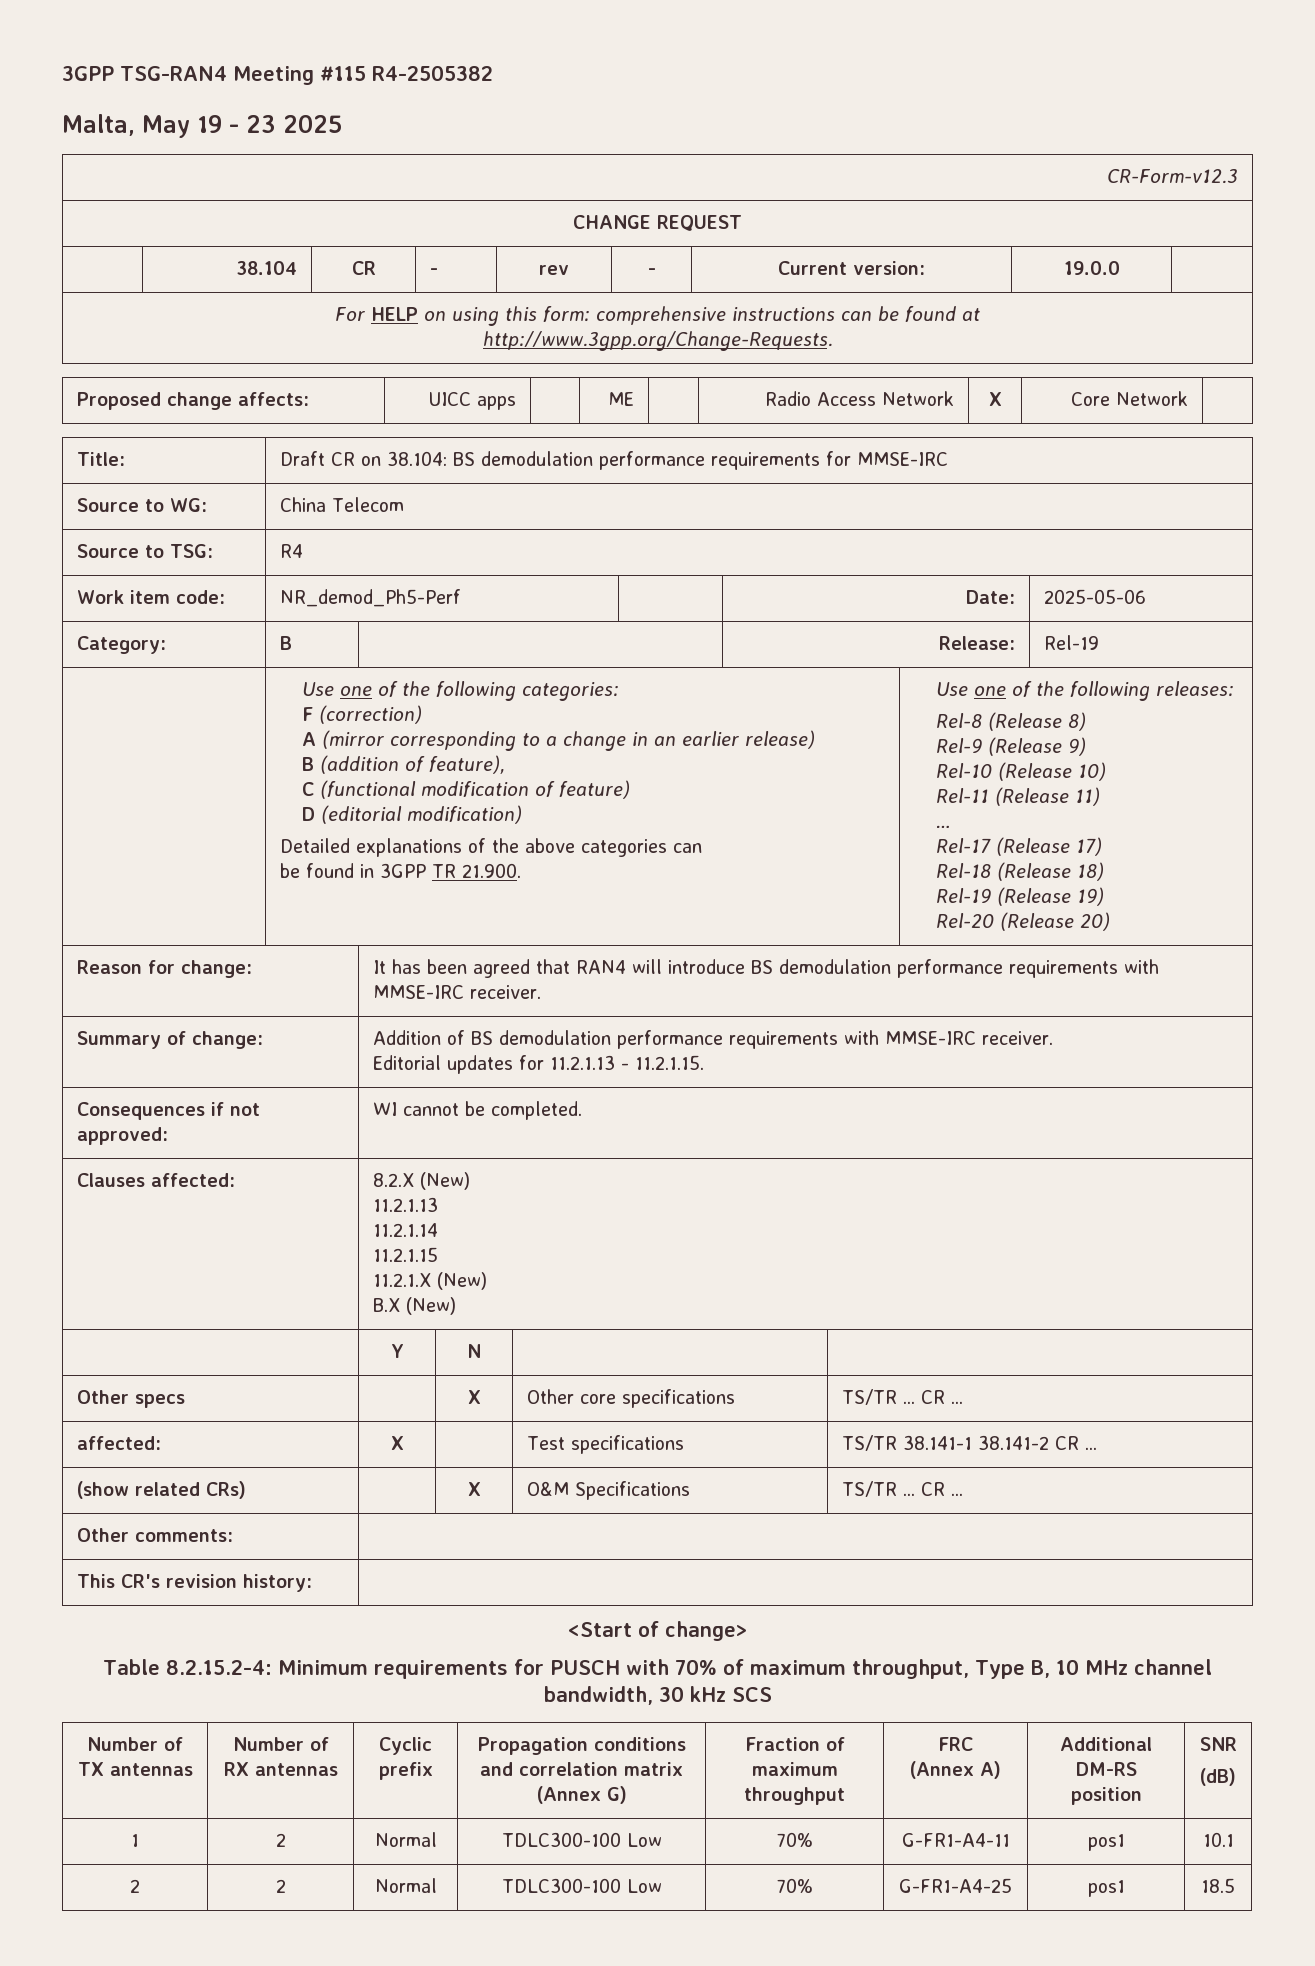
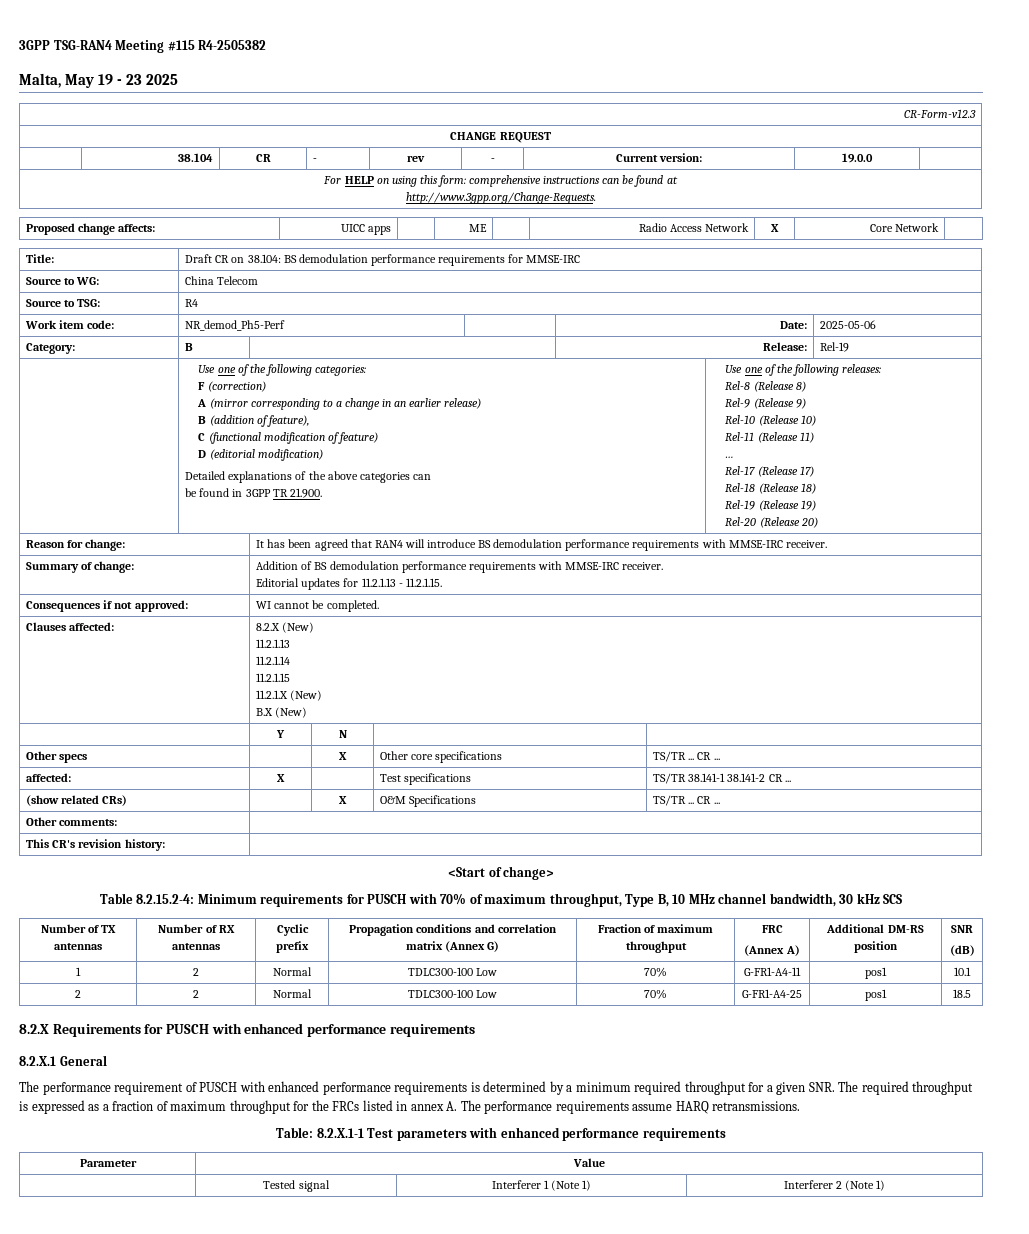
(1235, 1885) none -> [19,1023,475,1037] [19,1055,107,1066] [19,1081,974,1095] [19,1100,801,1114] [276,1127,726,1141] [79,1159,137,1167] [572,1158,605,1167] [263,1180,330,1192] [491,1180,592,1191] [783,1180,886,1191] // 8.2.X Requirements for PUSCH with enhanced performance requirements // 8.2.X.1 General // The performance requirement of PUSCH with enhanced performance requirements is determined by a minimum required throughput for a given SNR. The required throughput is expressed as a fraction of maximum throughput for the FRCs listed in annex A. The performance requirements assume HARQ retransmissions. // Table: 8.2.X.1-1 Test parameters with enhanced performance requirements // Parameter | Value // | Tested signal | Interferer 1 (Note 1) | Interferer 2 (Note 1)

